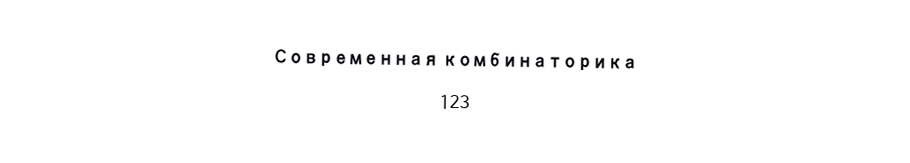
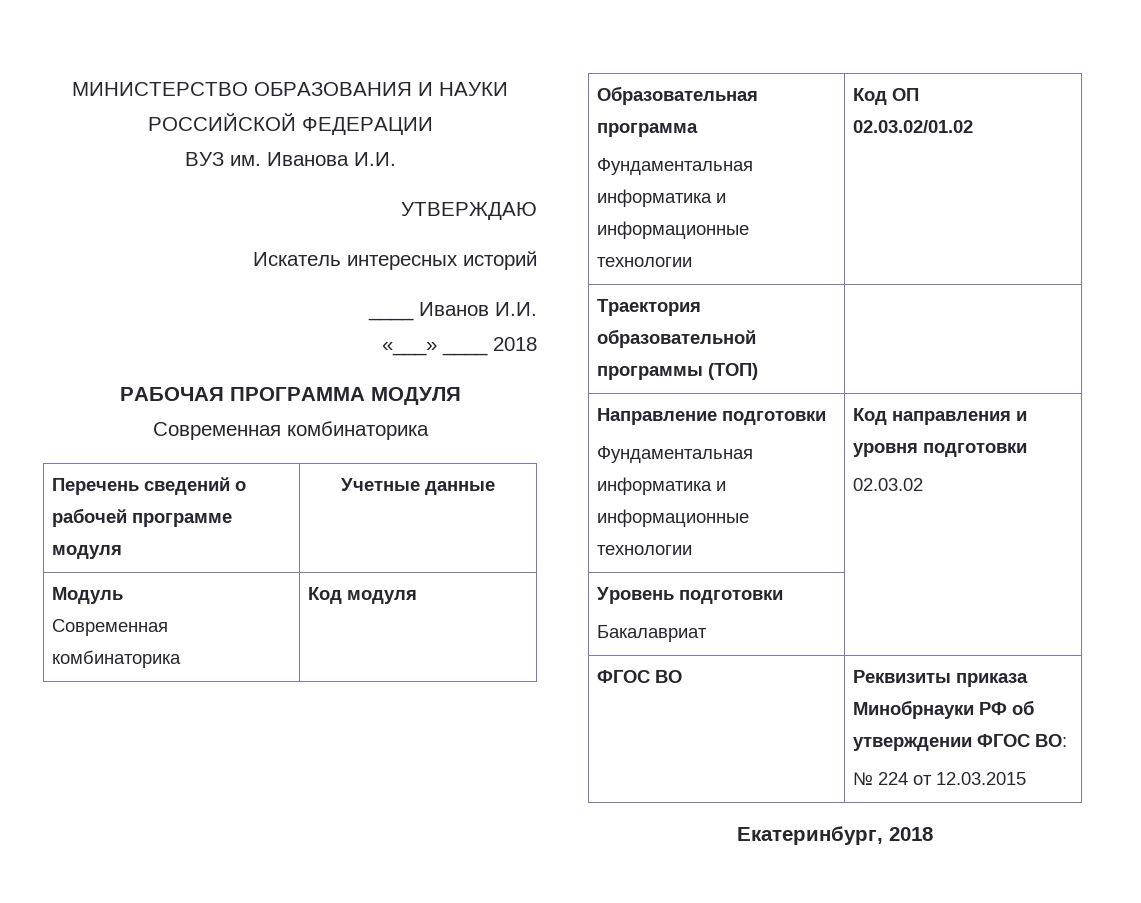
[272,49,639,71] [439,94,470,110] Современная комбинаторика // 123 -> [72,82,508,96] [147,113,433,135] [184,152,396,166] [401,202,537,220] [253,251,537,270] [368,316,414,321] [419,302,537,316] [382,342,488,356] [493,337,537,351] [119,387,461,405] [152,421,429,440] [52,477,247,495] [52,508,233,527] [52,545,123,559] [341,478,495,495] [52,587,124,604] [52,619,169,636] [52,650,182,668] [308,587,418,604] [597,86,759,105] [597,123,699,137] [597,158,754,175] [597,189,727,207] [597,221,750,239] [597,257,693,267] [853,88,920,105] [853,120,974,133] [597,299,702,316] [597,329,757,348] [597,363,759,380] [597,408,827,425] [597,446,754,463] [597,477,727,495] [597,509,750,527] [597,545,693,555] [853,408,1028,425] [853,443,1028,457] [853,478,924,491] [597,587,784,604] [597,625,708,642] [597,670,683,683] [853,670,1029,687] [853,700,1035,719] [853,734,1068,751] [853,772,1027,785] [737,826,933,845] МИНИСТЕРСТВО ОБРАЗОВАНИЯ И НАУКИ РОССИЙСКОЙ ФЕДЕРАЦИИ // ВУЗ им. Иванова И.И. // УТВЕРЖДАЮ // Искатель интересных историй // ____ Иванов И.И. // «___» ____ 2018 // РАБОЧАЯ ПРОГРАММА МОДУЛЯ // Современная комбинаторика // Перечень сведений о рабочей программе модуля | Учетные данные // Модуль // Современная комбинаторика | Код модуля // Образовательная программа // Фундаментальная информатика и информационные технологии | Код ОП // 02.03.02/01.02 // Траектория образовательной программы (ТОП) | // Направление подготовки // Фундаментальная информатика и информационные технологии | Код направления и уровня подготовки // 02.03.02 // Уровень подготовки // Бакалавриат | // ФГОС ВО | Реквизиты приказа Минобрнауки РФ об утверждении ФГОС ВО: // № 224 от 12.03.2015 // Екатеринбург, 2018

